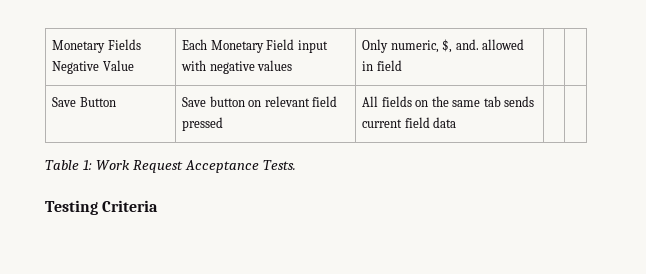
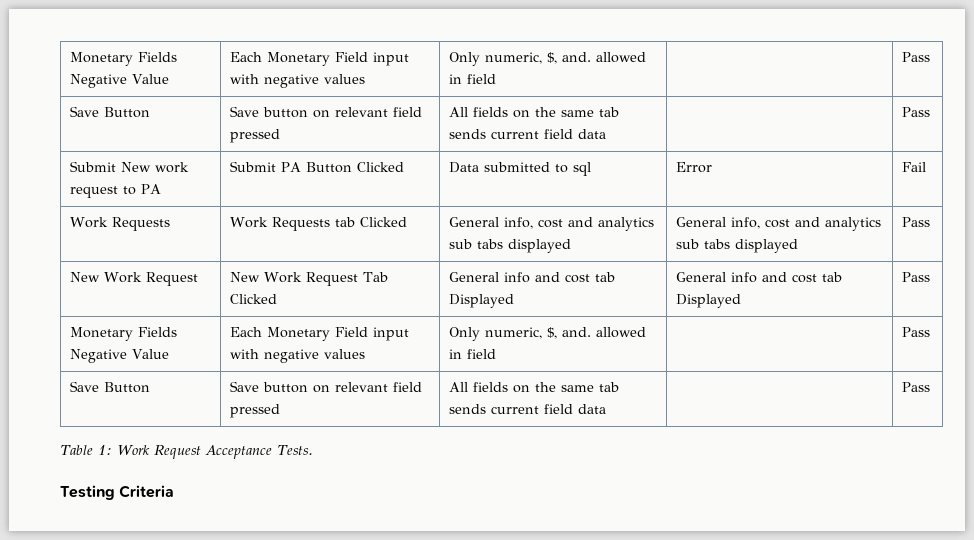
(402, 65) none -> [902,52,931,62] Pass
(457, 122) none -> [902,107,931,117] [70,161,190,173] [70,184,162,198] [230,161,405,173] [449,162,592,176] [676,162,713,173] [902,162,927,172] [70,217,171,231] [230,217,408,231] [449,217,655,231] [449,239,572,253] [676,217,882,231] [676,239,799,253] [902,217,931,227] [70,272,199,286] [230,272,389,286] [230,294,278,304] [449,272,616,283] [449,294,515,308] [676,272,843,283] [676,294,742,308] [902,272,931,282] [70,327,178,341] [70,349,170,363] [230,327,410,341] [230,349,366,363] [449,327,647,341] [449,349,497,359] [902,327,931,337] [70,381,151,393] [230,381,423,393] [230,404,281,418] [449,382,620,393] [449,404,607,414] [902,382,931,392] Pass // Submit New work request to PA | Submit PA Button Clicked | Data submitted to sql | Error | Fail // Work Requests | Work Requests tab Clicked | General info, cost and analytics sub tabs displayed | General info, cost and analytics sub tabs displayed | Pass // New Work Request | New Work Request Tab Clicked | General info and cost tab Displayed | General info and cost tab Displayed | Pass // Monetary Fields Negative Value | Each Monetary Field input with negative values | Only numeric, $, and. allowed in field | | Pass // Save Button | Save button on relevant field pressed | All fields on the same tab sends current field data | | Pass

